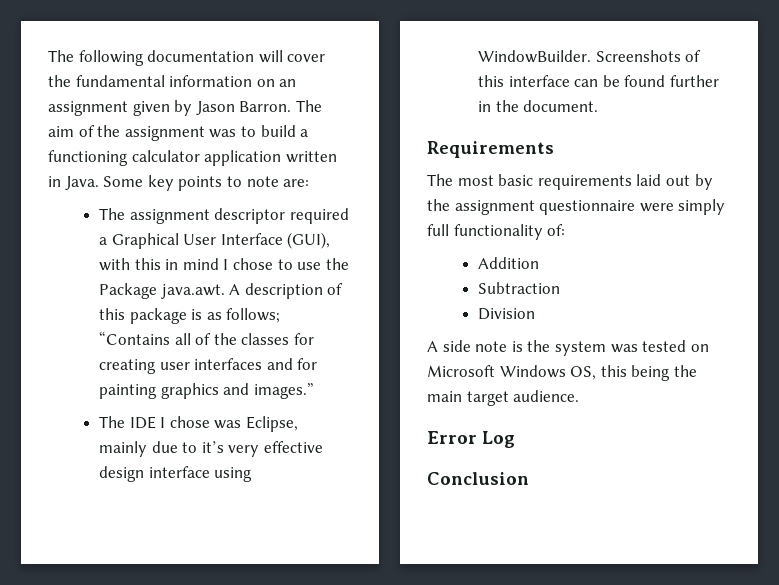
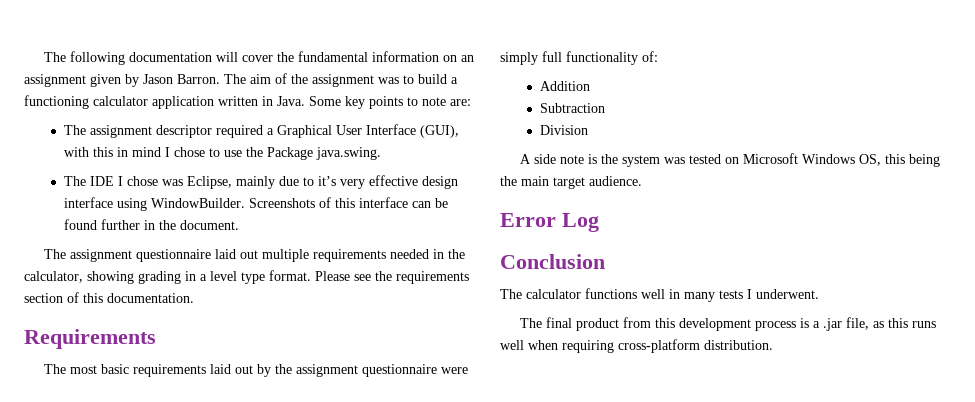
[160,283,344,299] [98,308,281,324] [98,331,314,345] [98,358,318,374] [98,383,314,399] java.awt. A description of this package is as follows; “Contains all of the classes for creating user interfaces and for painting graphics and images.” -> [315,147,381,160] java.swing.
(599, 106) none -> [43,249,465,262] [24,270,469,284] [24,292,194,303] // The assignment questionnaire laid out multiple requirements needed in the calculator, showing grading in a level type format. Please see the requirements section of this documentation.
(529, 478) none -> [500,288,819,302] [519,317,936,331] [500,339,773,353] // The calculator functions well in many tests I underwent. // The final product from this development process is a .jar file, as this runs well when requiring cross-platform distribution.

